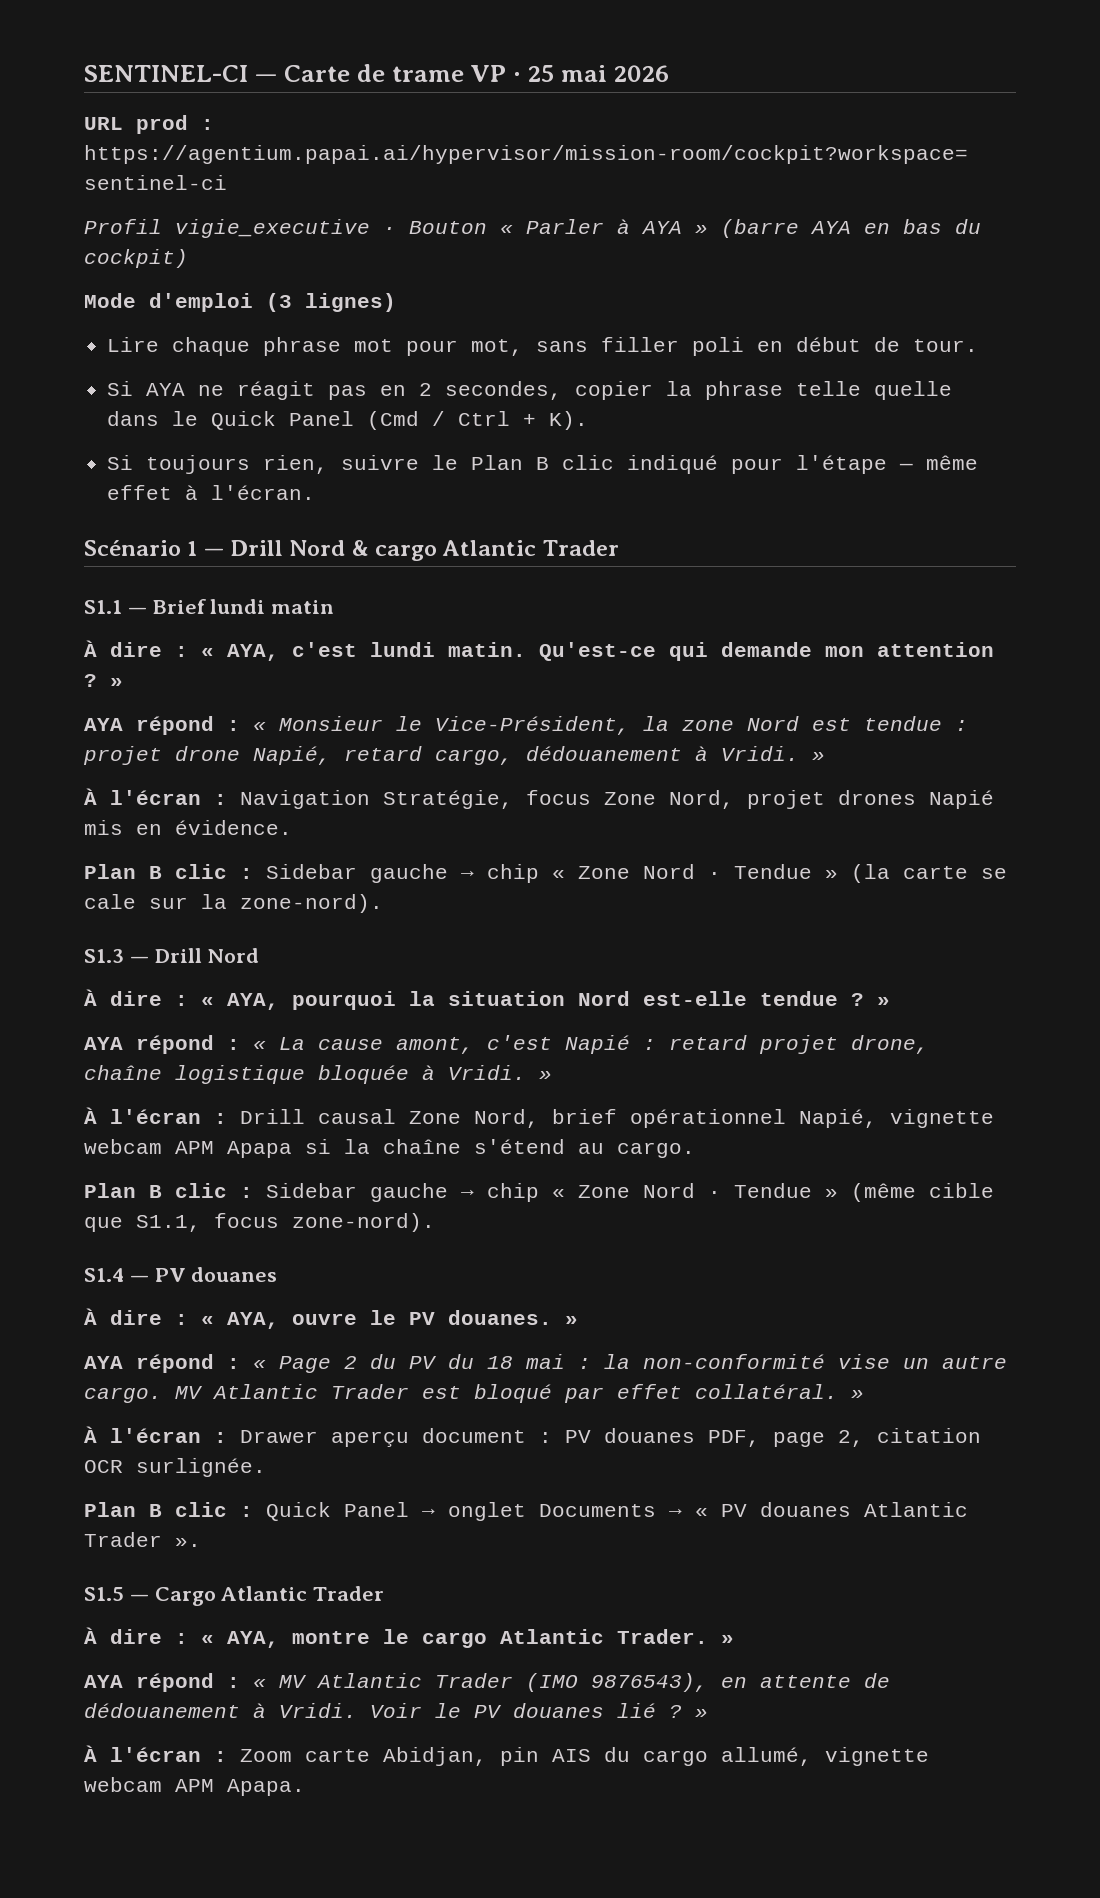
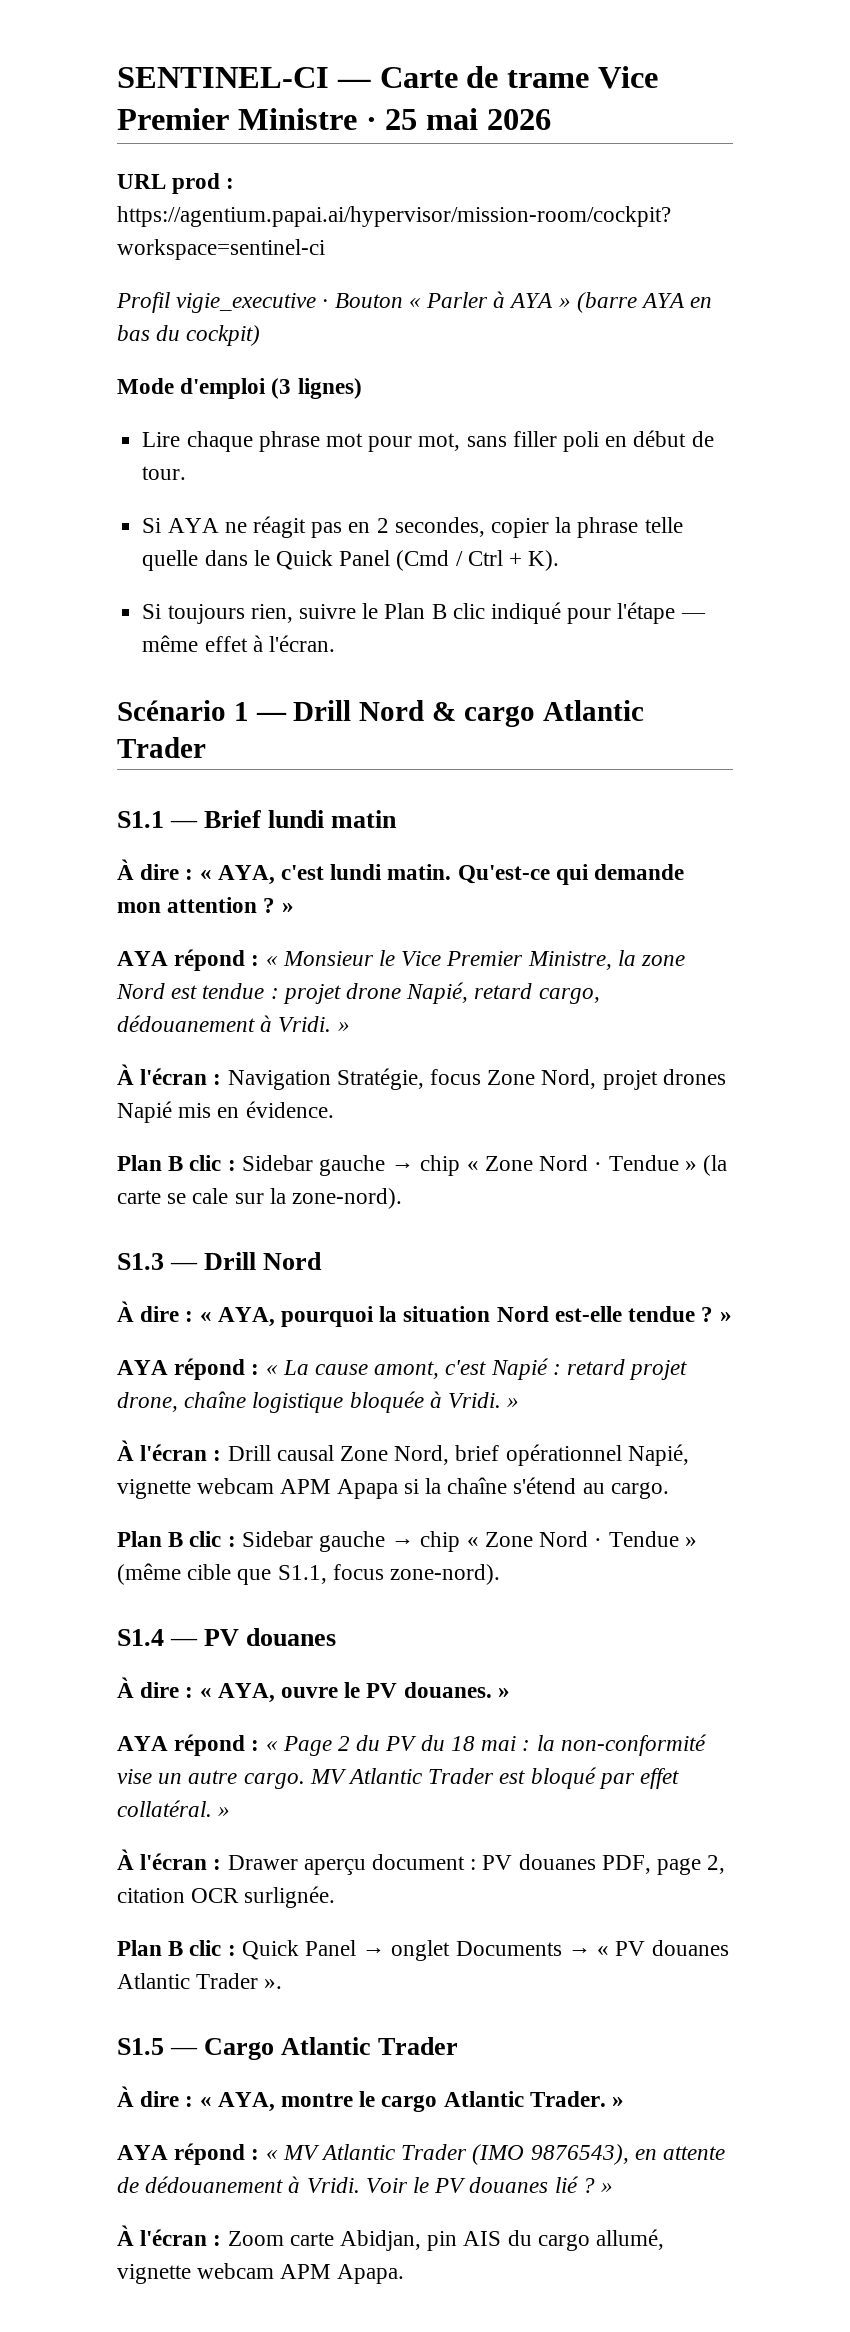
[470,65,507,82] VP -> [597,66,658,89] [117,108,357,130] Vice Premier Ministre
[435,716,630,735] Vice-Président, -> [401,951,612,970] Vice Premier Ministre,

